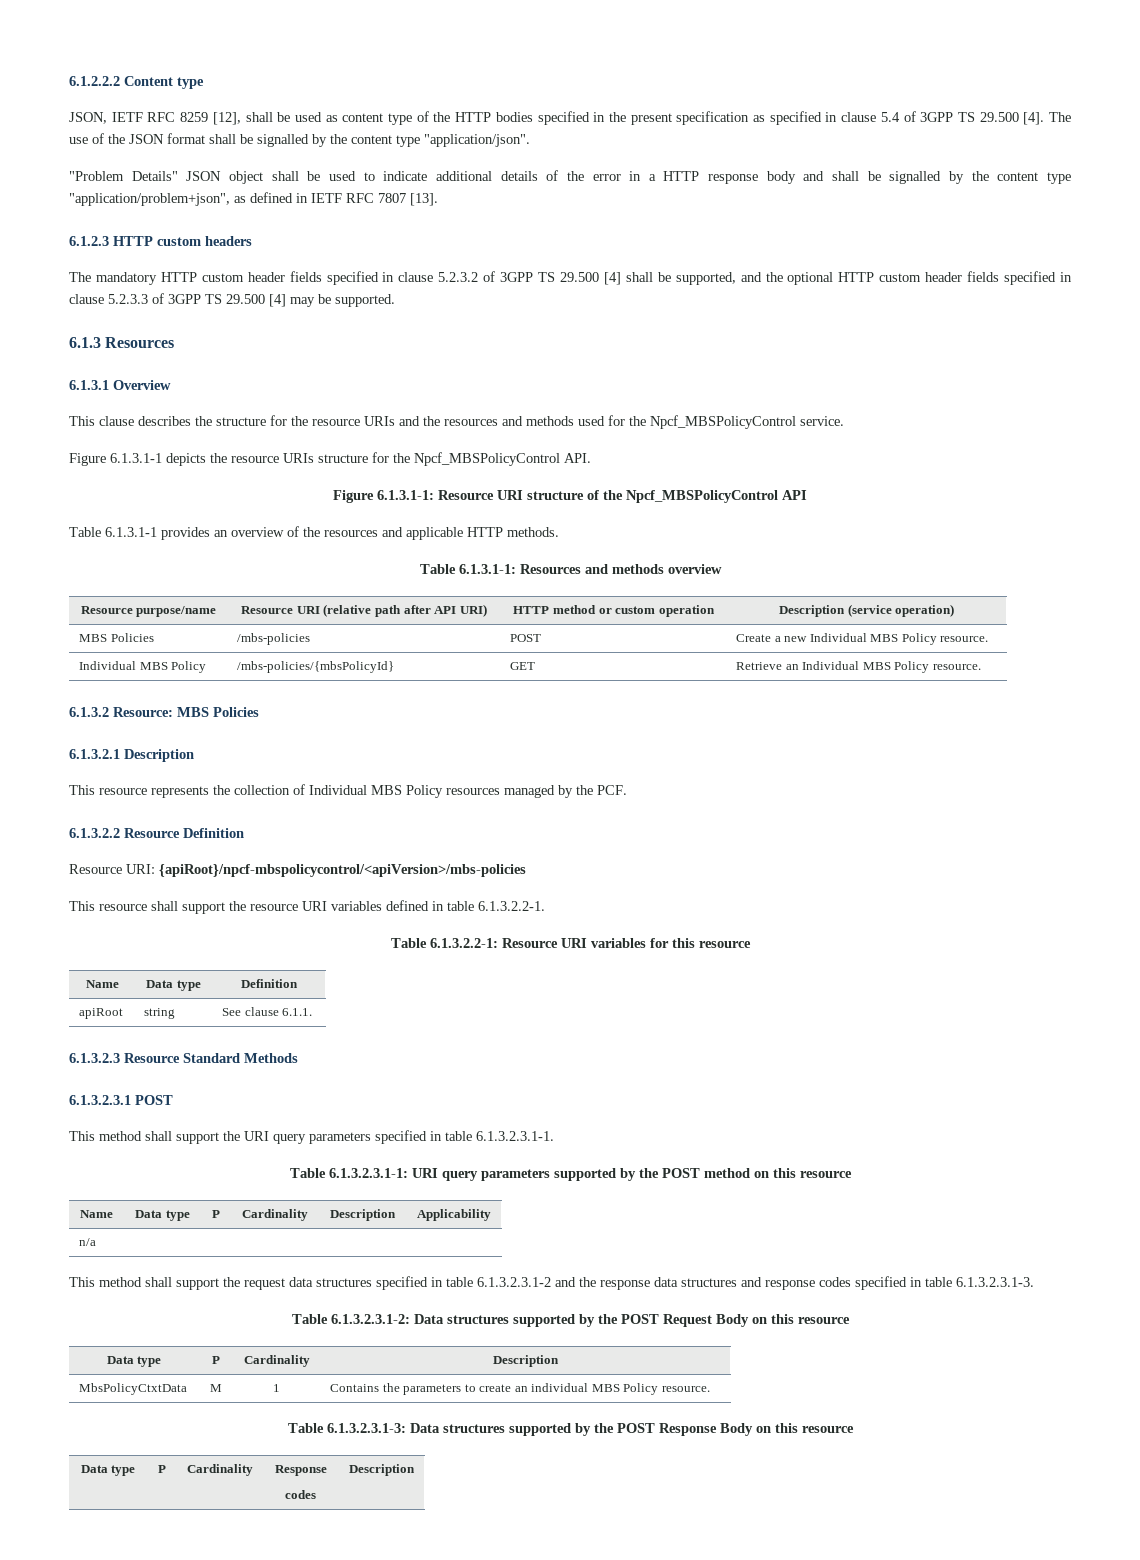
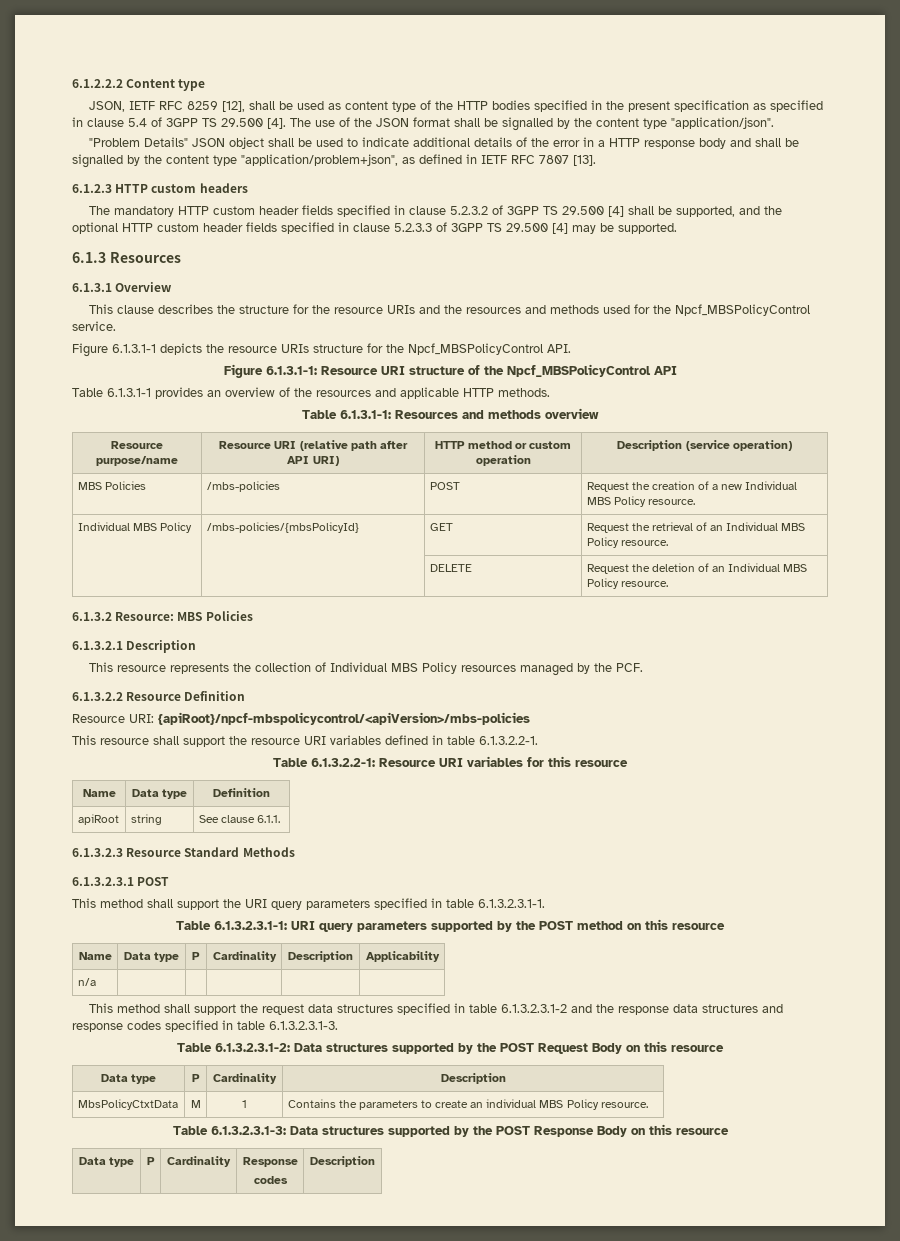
[736,634,772,642] Create -> [586,481,710,492] Request the creation of
[736,662,783,670] Retrieve -> [586,522,806,533] [586,537,668,548] [429,564,472,572] [586,563,710,574] Request the retrieval of an Individual MBS Policy resource. // | | DELETE | Request the deletion of

